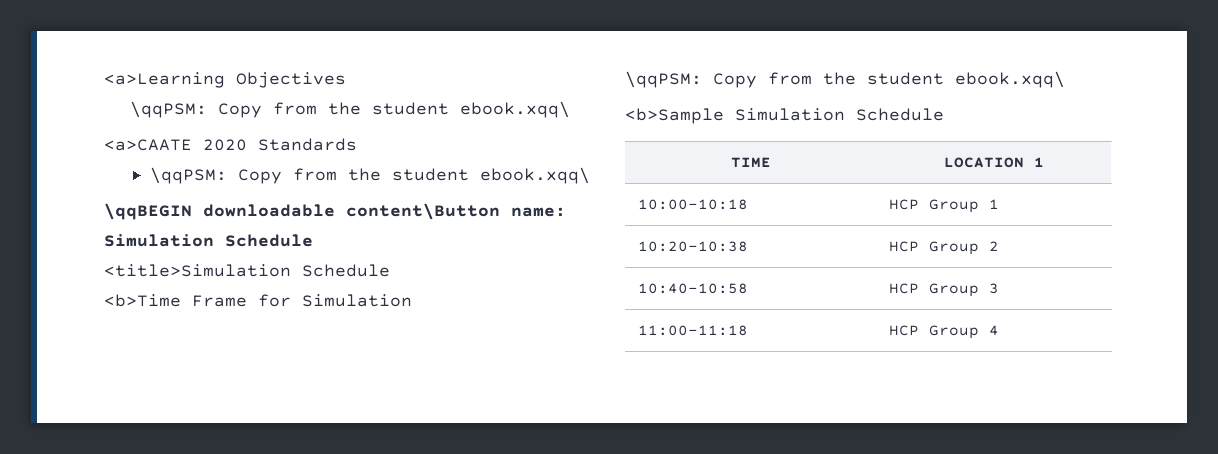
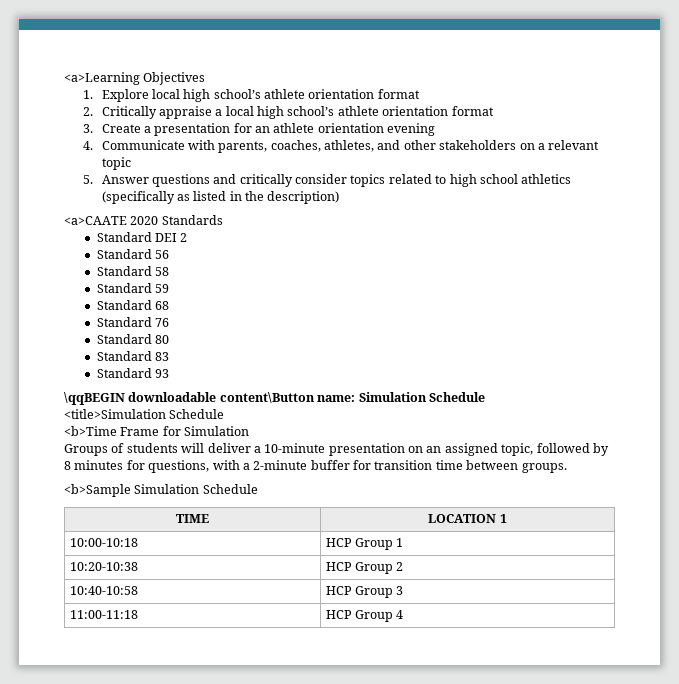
[129,101,570,118] [104,138,357,151] [149,167,590,184] \qqPSM: Copy from the student ebook.xqq\ // <a>CAATE 2020 Standards // \qqPSM: Copy from the student ebook.xqq\ -> [82,89,420,102] [82,106,494,119] [82,123,436,136] [82,140,600,153] [101,157,131,170] [82,174,572,187] [101,191,340,204] [64,215,223,225] [96,232,188,242] [96,249,169,259] [96,266,169,276] [96,283,169,293] [96,300,169,310] [96,317,169,327] [96,334,169,344] [96,351,169,361] [96,368,169,378] 1. Explore local high school’s athlete orientation format // 2. Critically appraise a local high school’s athlete orientation format // 3. Create a presentation for an athlete orientation evening // 4. Communicate with parents, coaches, athletes, and other stakeholders on a relevant topic // 5. Answer questions and critically consider topics related to high school athletics (specifically as listed in the description) // <a>CAATE 2020 Standards // Standard DEI 2 // Standard 56 // Standard 58 // Standard 59 // Standard 68 // Standard 76 // Standard 80 // Standard 83 // Standard 93
[625,71,1065,88] \qqPSM: Copy from the student ebook.xqq\ -> [64,443,609,456] [64,460,567,473] Groups of students will deliver a 10-minute presentation on an assigned topic, followed by 8 minutes for questions, with a 2-minute buffer for transition time between groups.

